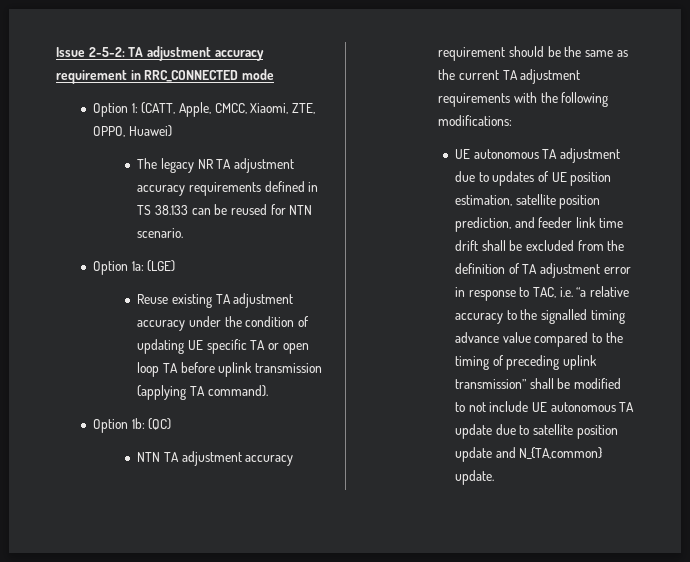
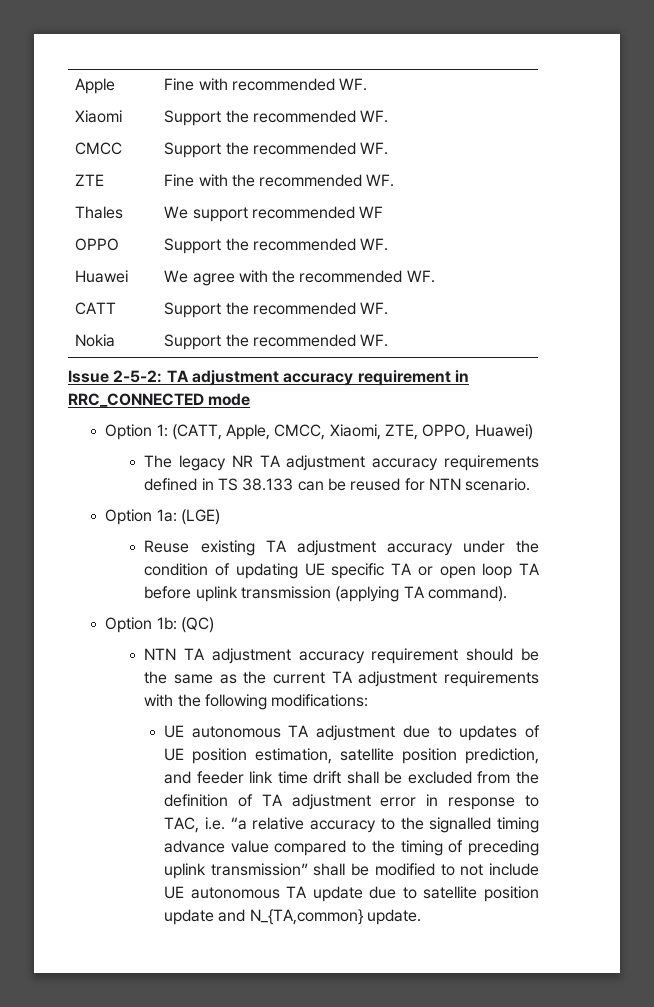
(56, 52) none -> [75,78,116,94] [164,78,368,91] [75,110,123,123] [164,110,389,126] [75,142,123,155] [164,142,389,158] [75,174,105,186] [164,174,395,187] [75,206,124,219] [164,206,384,222] [75,238,120,251] [164,238,389,254] [75,270,129,283] [164,270,435,286] [75,302,117,315] [164,302,389,318] [75,334,116,347] [164,334,389,350] Apple | Fine with recommended WF. // Xiaomi | Support the recommended WF. // CMCC | Support the recommended WF. // ZTE | Fine with the recommended WF. // Thales | We support recommended WF // OPPO | Support the recommended WF. // Huawei | We agree with the recommended WF. // CATT | Support the recommended WF. // Nokia | Support the recommended WF. //

